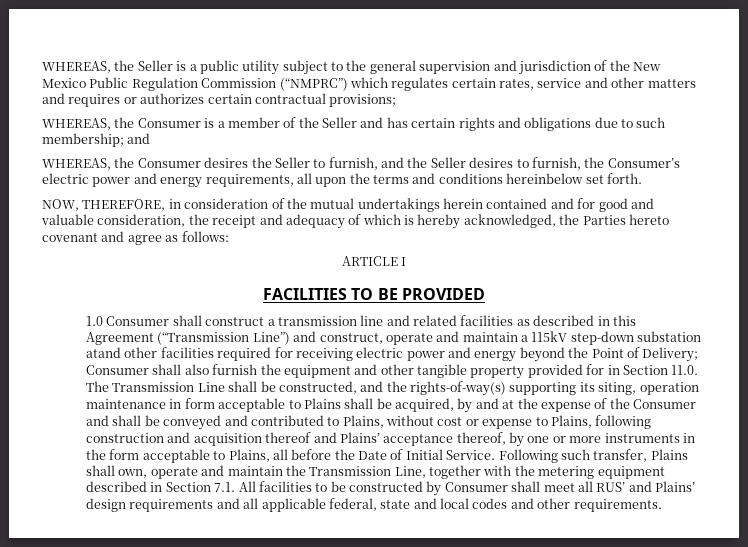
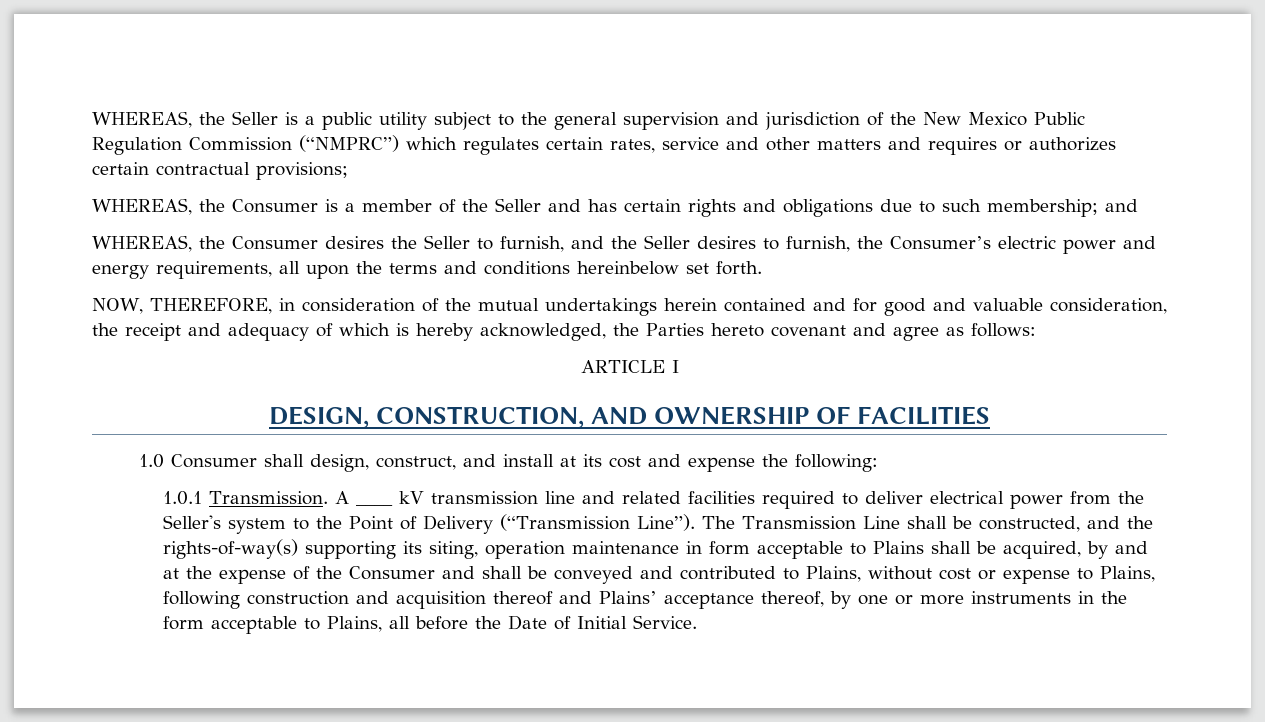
[263,288,485,300] [86,315,275,326] FACILITIES TO BE PROVIDED // 1.0 Consumer shall construct a -> [269,406,990,429] [139,454,879,472] [163,491,350,505] [356,504,394,506] [399,491,425,504] DESIGN, CONSTRUCTION, AND OWNERSHIP OF FACILITIES // 1.0 Consumer shall design, construct, and install at its cost and expense the following: // 1.0.1 Transmission. A ____ kV
[516,315,636,326] [86,331,702,345] [86,347,699,362] [86,364,699,379] as described in this Agreement (“Transmission Line”) and construct, operate and maintain a 115kV step-down substation atand other facilities required for receiving electric power and energy beyond the Point of Delivery; Consumer shall also furnish the equipment and other tangible property provided for in Section 11.0. -> [762,491,1145,509] [163,514,696,534] required to deliver electrical power from the Seller's system to the Point of Delivery (“Transmission Line”).
[498,449,688,463] [86,465,665,479] [86,481,696,496] [86,498,662,512] Following such transfer, Plains shall own, operate and maintain the Transmission Line, together with the metering equipment described in Section 7.1. All facilities to be constructed by Consumer shall meet all RUS’ and Plains’ design requirements and all applicable federal, state and local codes and other requirements. -> (698, 622) none

